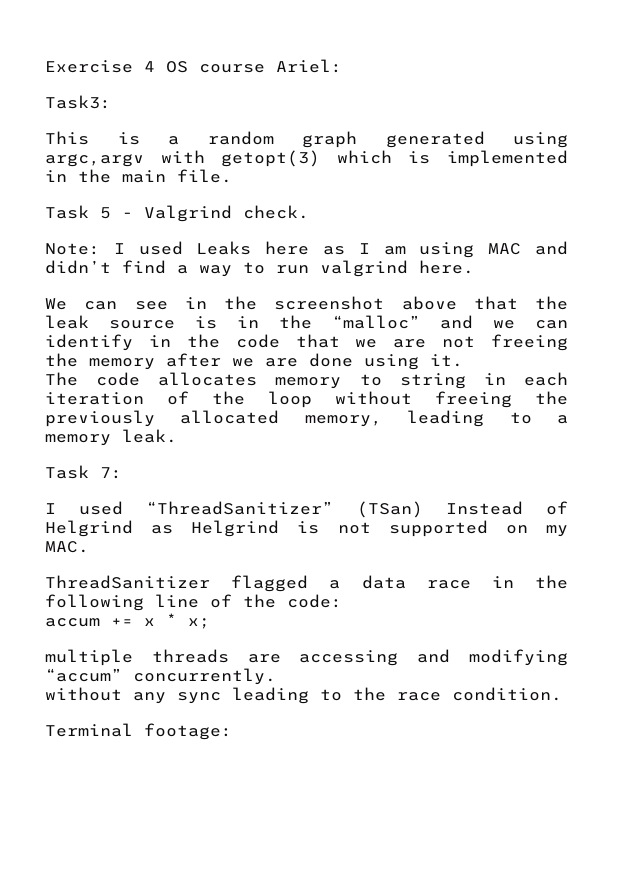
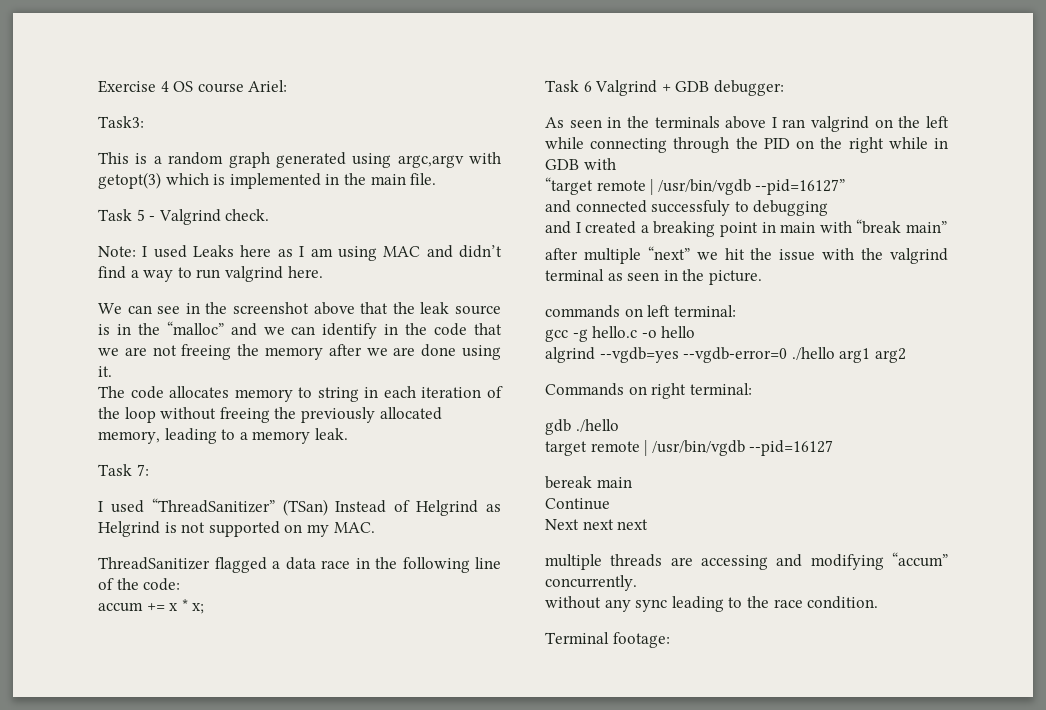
(210, 623) none -> [545,80,784,96] [545,116,949,132] [545,137,948,153] [545,158,616,170] [545,177,846,195] [545,200,829,216] [545,219,947,237] [545,246,948,264] [545,269,762,285] [545,305,736,318] [545,326,696,342] [545,347,906,363] [545,383,752,399] [545,419,619,435] [545,440,834,456] [545,476,632,489] [545,498,610,510] [545,519,649,530] // Task 6 Valgrind + GDB debugger: // As seen in the terminals above I ran valgrind on the left while connecting through the PID on the right while in GDB with // “target remote | /usr/bin/vgdb --pid=16127” // and connected successfuly to debugging // and I created a breaking point in main with “break main” // after multiple “next” we hit the issue with the valgrind terminal as seen in the picture. // commands on left terminal: // gcc -g hello.c -o hello // algrind --vgdb=yes --vgdb-error=0 ./hello arg1 arg2 // Commands on right terminal: // gdb ./hello // target remote | /usr/bin/vgdb --pid=16127 // bereak main // Continue // Next next next

